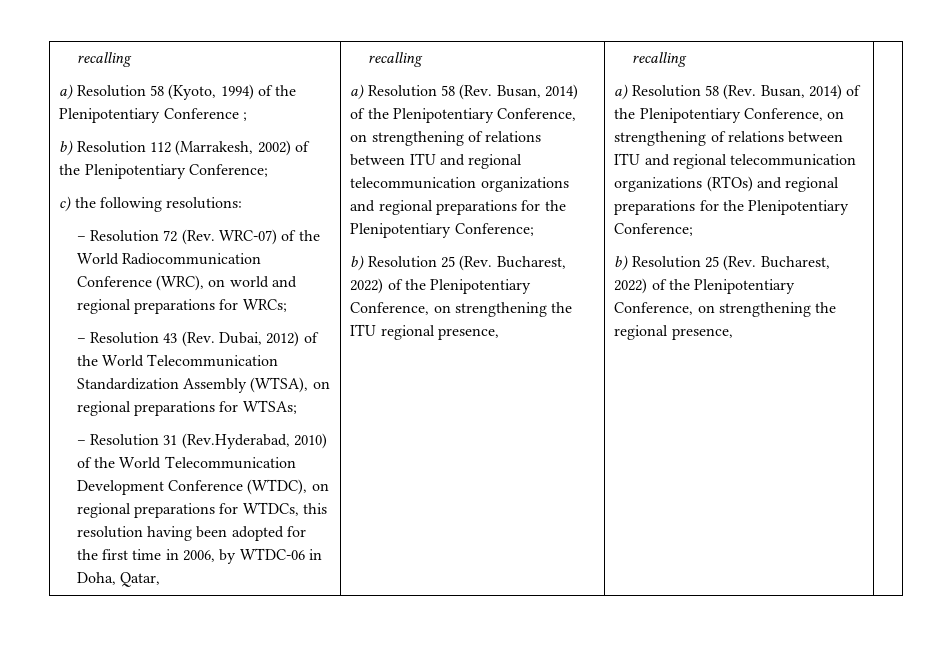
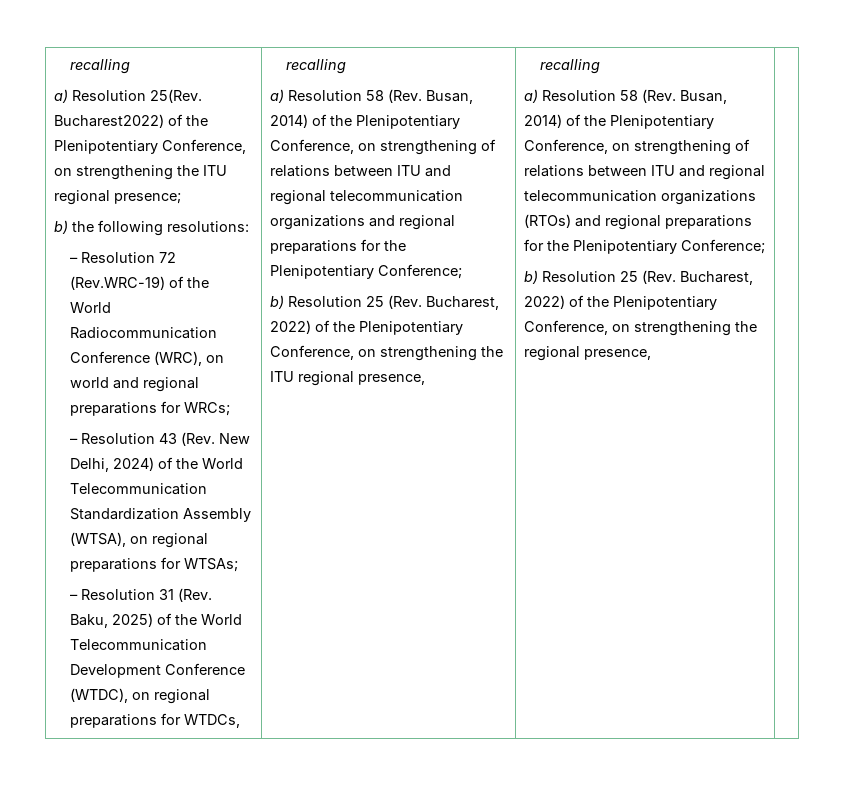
[76,52,132,67] [59,84,297,100] [59,108,248,123] [59,140,311,156] [59,164,269,179] [59,196,72,212] recalling // a) Resolution 58 (Kyoto, 1994) of the Plenipotentiary Conference ; // b) Resolution 112 (Marrakesh, 2002) of the Plenipotentiary Conference; // c) -> [70,59,131,74] [53,89,202,103] [53,114,208,128] [53,139,246,154] [53,165,227,180] [53,190,181,205] [53,220,68,234] recalling // a) Resolution 25(Rev. Bucharest2022) of the Plenipotentiary Conference, on strengthening the ITU regional presence; // b)
[181,229,278,245] (Rev. WRC-07) -> [70,276,166,290] (Rev.WRC-19)
[219,331,300,347] Dubai, 2012) -> [219,433,251,444] [70,457,155,472] New Delhi, 2024)
[181,433,328,449] (Rev.Hyderabad, 2010) -> [178,588,213,602] [70,613,154,628] (Rev. Baku, 2025)
[303,503,328,514] [76,526,307,541] [76,548,323,564] [76,572,161,587] this resolution having been adopted for the first time in 2006, by WTDC-06 in Doha, Qatar, -> (241, 721) none

